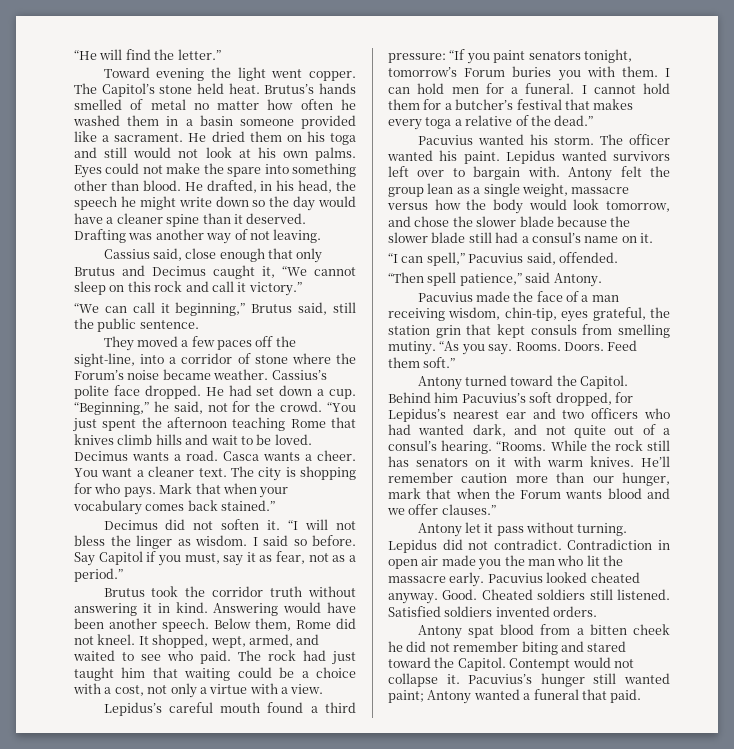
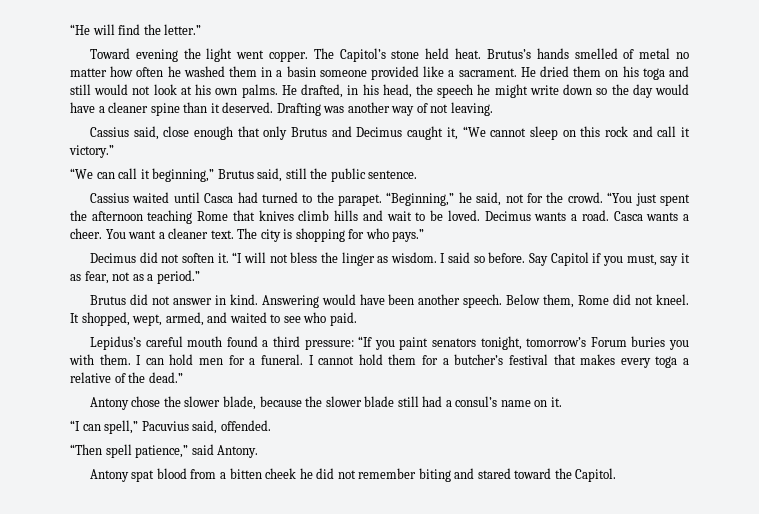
[74,163,356,178] [74,180,181,191] Eyes could not make the spare into something other than blood. -> (278, 91) none
[103,336,296,351] [74,353,356,367] [74,369,327,380] [74,385,356,399] They moved a few paces off the sight-line, into a corridor of stone where the Forum’s noise became weather. Cassius’s polite face dropped. He had set down a cup. -> [89,192,383,206] Cassius waited until Casca had turned to the parapet.
[123,483,289,498] [73,500,276,515] pays. Mark that when your vocabulary comes back stained.” -> [392,229,425,242] pays.”
[151,586,356,597] [74,603,152,616] took the corridor truth without answering it -> [129,294,212,305] did not answer
[238,650,356,665] [74,667,356,681] [73,683,324,698] The rock had just taught him that waiting could be a choice with a cost, not only a virtue with a view. -> (357, 319) none
[417,134,670,145] [387,150,670,164] [388,166,670,181] [388,183,630,197] [387,199,670,214] [388,216,411,227] Pacuvius wanted his storm. The officer wanted his paint. Lepidus wanted survivors left over to bargain with. Antony felt the group lean as a single weight, massacre versus how the body would look tomorrow, and -> [89,397,129,410] Antony
[519,216,554,227] blade -> [222,396,256,410] blade,
[417,291,619,302] [388,307,670,322] [388,324,670,338] [388,340,638,355] [388,357,456,368] [417,375,629,390] [388,392,633,406] [388,408,670,422] [388,424,670,438] [388,440,670,454] [388,456,670,467] [388,472,670,486] [388,488,670,499] [387,504,496,515] [417,522,628,537] [388,539,670,553] [388,555,623,570] [388,572,640,587] [388,589,670,604] [388,606,598,617] // Pacuvius made the face of a man receiving wisdom, chin-tip, eyes grateful, the station grin that kept consuls from smelling mutiny. “As you say. Rooms. Doors. Feed them soft.” // Antony turned toward the Capitol. Behind him Pacuvius’s soft dropped, for Lepidus’s nearest ear and two officers who had wanted dark, and not quite out of a consul’s hearing. “Rooms. While the rock still has senators on it with warm knives. He’ll remember caution more than our hunger, mark that when the Forum wants blood and we offer clauses.” // Antony let it pass without turning. Lepidus did not contradict. Contradiction in open air made you the man who lit the massacre early. Pacuvius looked cheated anyway. Good. Cheated soldiers still listened. Satisfied soldiers invented orders. -> (259, 451) none
[509,657,634,671] [388,673,670,687] [388,689,642,704] Contempt would not collapse it. Pacuvius’s hunger still wanted paint; Antony wanted a funeral that paid. -> (617, 475) none

